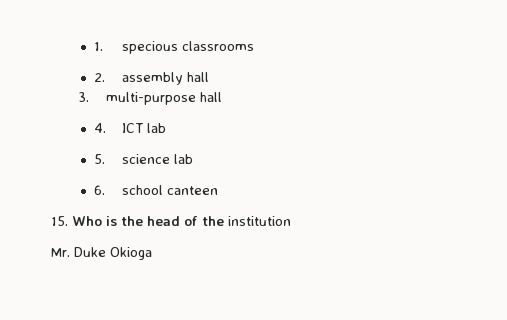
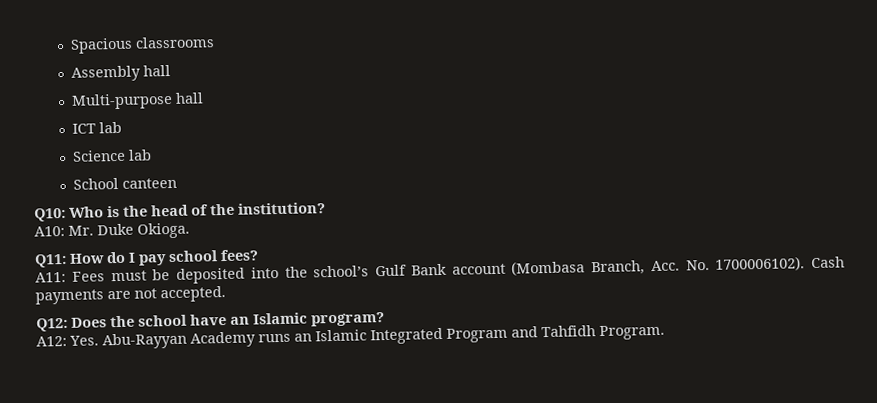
[94,41,178,54] 1. specious -> [69,37,133,54] Spacious
[94,72,209,85] [78,92,222,105] [94,123,107,133] 2. assembly hall // 3. multi-purpose hall // 4. -> [70,64,171,82] [70,92,204,110] Assembly hall // Multi-purpose hall //
[94,154,193,164] [94,185,163,195] 5. science lab // 6. school -> [71,149,152,162] [72,177,119,190] Science lab // School
[51,216,68,226] 15. -> [34,207,66,222] Q10:
[228,216,291,226] [51,247,152,260] institution // Mr. Duke Okioga -> [238,202,326,215] [34,222,190,239] [34,249,259,268] [35,256,845,284] [35,285,226,305] [36,312,385,332] [36,324,665,350] institution? // A10: Mr. Duke Okioga. // Q11: How do I pay school fees? // A11: Fees must be deposited into the school’s Gulf Bank account (Mombasa Branch, Acc. No. 1700006102). Cash payments are not accepted. // Q12: Does the school have an Islamic program? // A12: Yes. Abu-Rayyan Academy runs an Islamic Integrated Program and Tahfidh Program.

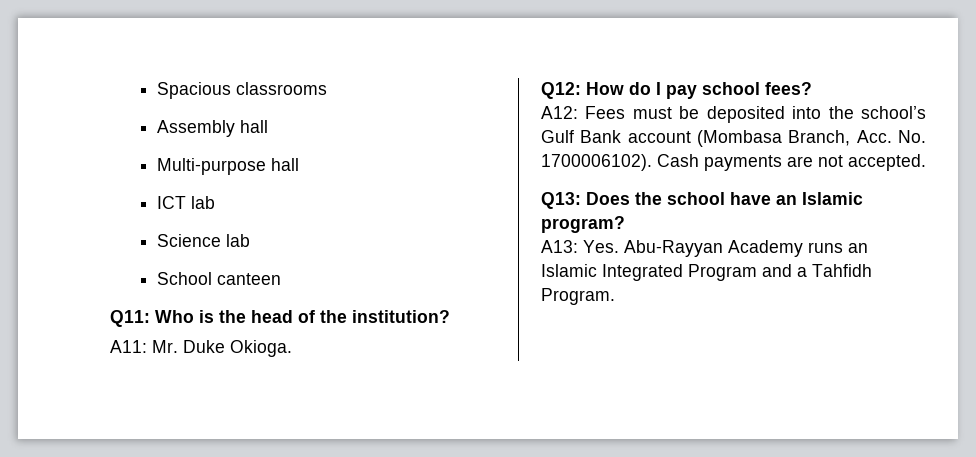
[34,207,66,222] Q10: -> [110,310,150,327] Q11:
[34,225,65,237] A10: -> [110,340,147,353] A11:
[34,253,67,268] Q11: -> [541,82,581,99] Q12:
[35,271,66,283] A11: -> [541,106,578,119] A12:
[36,317,68,332] Q12: -> [541,192,581,209] Q13:
[36,335,67,347] A12: -> [541,240,578,253] A13:
(538, 332) none -> [797,267,807,277] a

